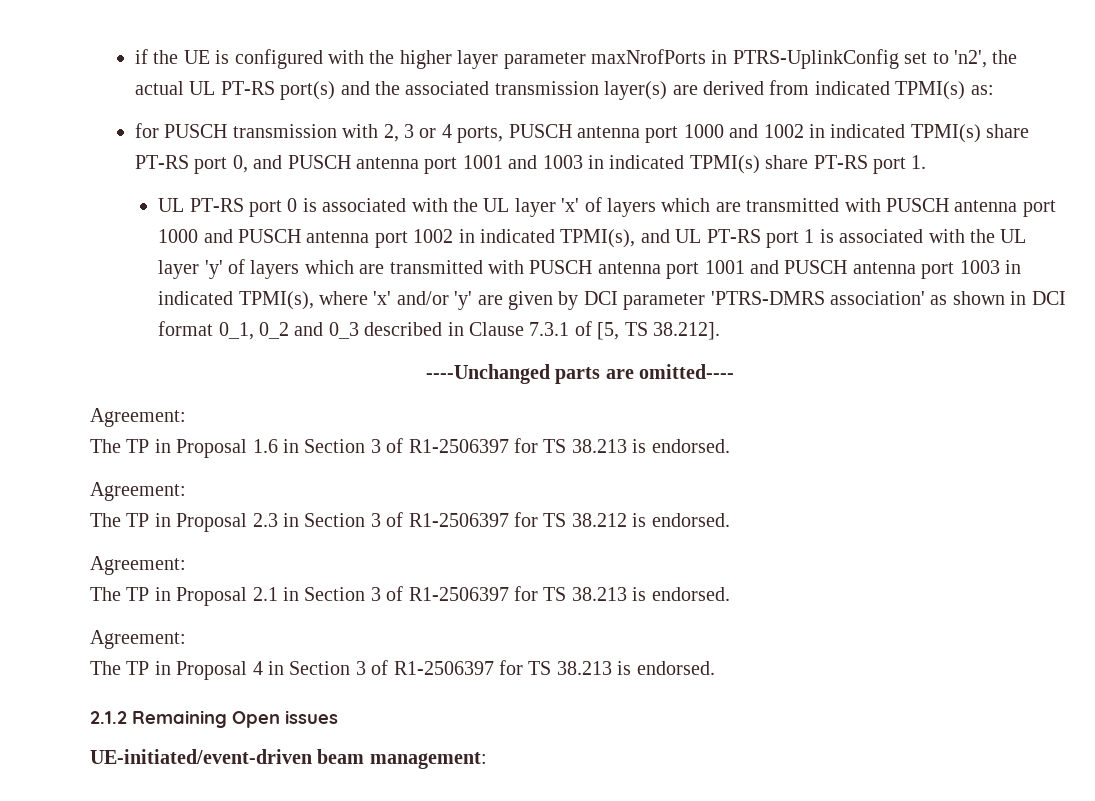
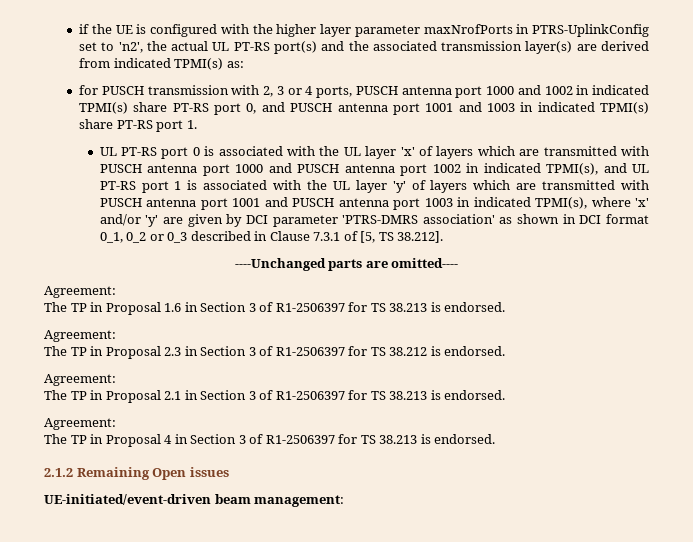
[294,322,324,336] and -> [149,234,164,241] or

